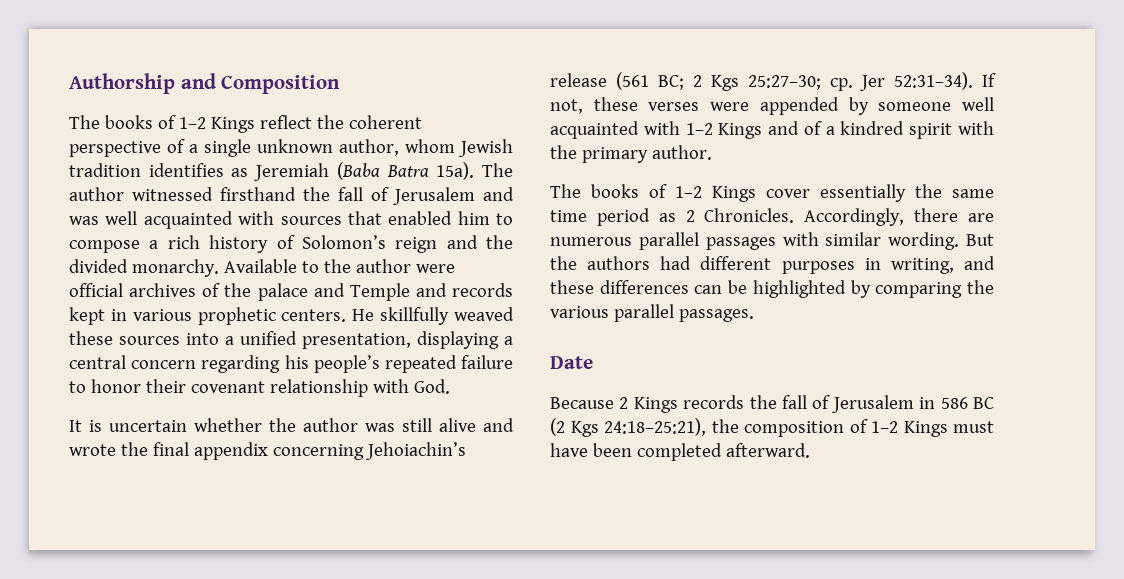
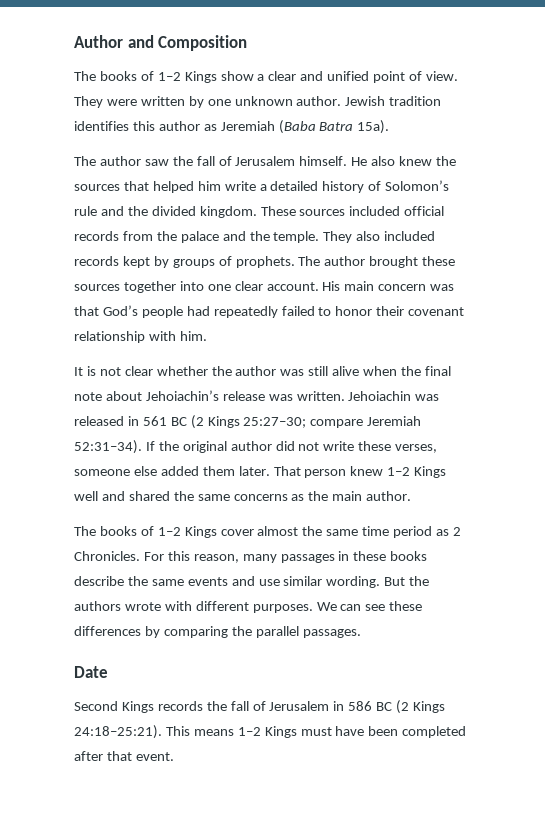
[69,73,175,94] Authorship -> [74,35,123,48] Author
[259,115,422,129] [69,139,455,157] reflect the coherent perspective of a single unknown author, whom -> [220,71,458,83] [74,96,342,108] show a clear and unified point of view. They were written by one unknown author.
(224, 170) none -> [132,121,200,131] this author
[482,163,513,177] [69,187,514,205] [69,211,513,229] [69,235,200,253] The author witnessed firsthand the fall of Jerusalem and was well acquainted with sources that enabled him to compose a rich -> [74,156,457,166] [74,181,319,193] // The author saw the fall of Jerusalem himself. He also knew the sources that helped him write a detailed
[395,237,438,253] reign -> [74,206,97,216] rule
[131,259,455,277] [69,283,513,301] [69,307,514,325] [69,331,513,349] [69,355,513,373] monarchy. Available to the author were official archives of the palace and Temple and records kept in various prophetic centers. He skillfully weaved these sources into a unified presentation, displaying a central concern regarding his people’s repeated failure -> [199,206,445,218] [74,231,436,243] [74,256,456,268] [74,281,455,293] [74,305,315,318] kingdom. These sources included official records from the palace and the temple. They also included records kept by groups of prophets. The author brought these sources together into one clear account. His main concern was that God’s people had repeatedly failed
[413,379,450,394] God. -> [179,331,207,341] him.
[109,420,187,432] uncertain -> [99,366,153,376] not clear
[483,418,514,432] [69,442,466,460] [550,72,996,91] [550,97,994,115] [550,121,994,139] [550,145,648,163] and wrote the final appendix concerning Jehoiachin’s release (561 BC; 2 Kgs 25:27–30; cp. Jer 52:31–34). If not, these verses were appended by someone well acquainted with 1–2 Kings and of a kindred spirit with the primary -> [363,366,451,376] [74,390,440,401] [74,415,422,429] [74,440,438,454] [74,466,447,478] [74,491,363,501] when the final note about Jehoiachin’s release was written. Jehoiachin was released in 561 BC (2 Kings 25:27–30; compare Jeremiah 52:31–34). If the original author did not write these verses, someone else added them later. That person knew 1–2 Kings well and shared the same concerns as the main
[820,184,906,202] essentially -> [257,526,299,536] almost
[804,208,994,226] [550,232,819,250] Accordingly, there are numerous parallel passages with -> [143,551,428,563] [74,576,280,586] For this reason, many passages in these books describe the same events and use
[660,256,995,274] [550,280,846,298] had different purposes in writing, and these differences can be highlighted -> [124,601,423,613] [74,626,141,636] wrote with different purposes. We can see these differences
[550,306,609,318] various -> (252, 631) none
[550,397,629,409] Because 2 -> [74,701,118,711] Second
[570,418,868,437] Kgs 24:18–25:21), the composition of -> [413,701,446,713] [74,725,234,739] Kings 24:18–25:21). This means
[725,443,810,458] afterward. -> [74,751,174,761] after that event.

